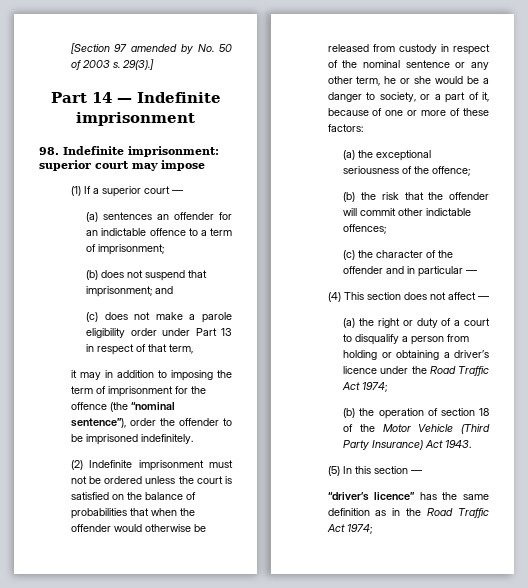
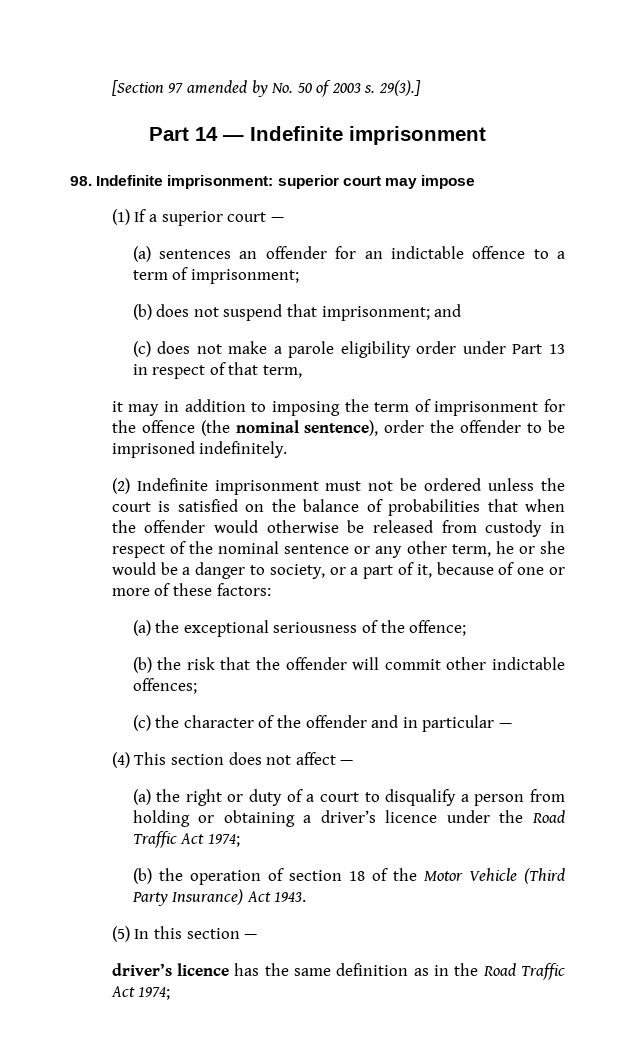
[130,402,175,410] [70,418,126,428] “nominal sentence”), -> [235,420,379,436] nominal sentence),
[327,492,416,501] “driver’s licence” -> [111,963,230,976] driver’s licence

